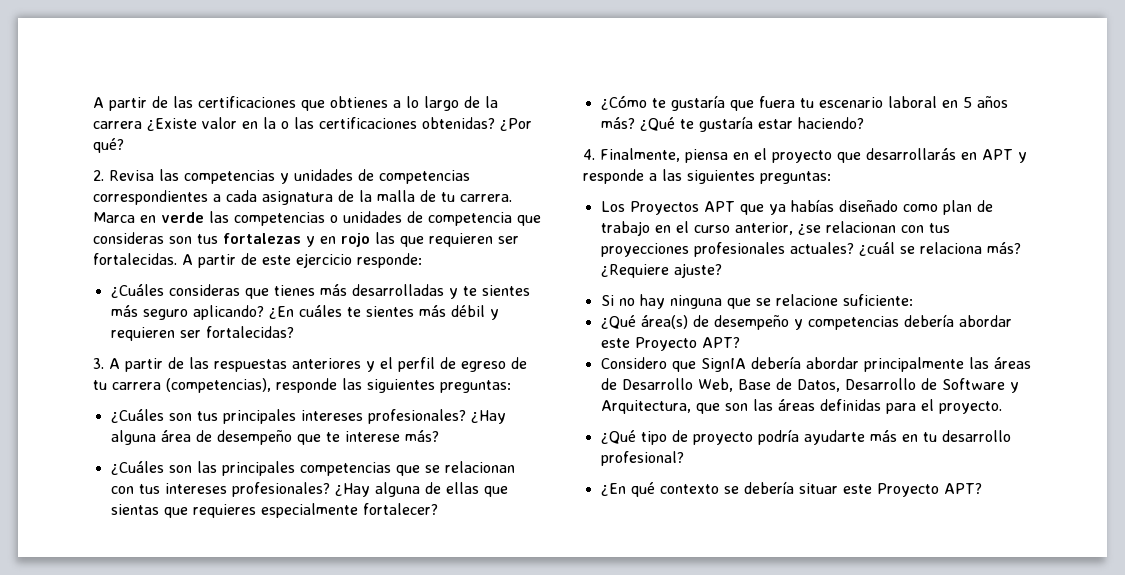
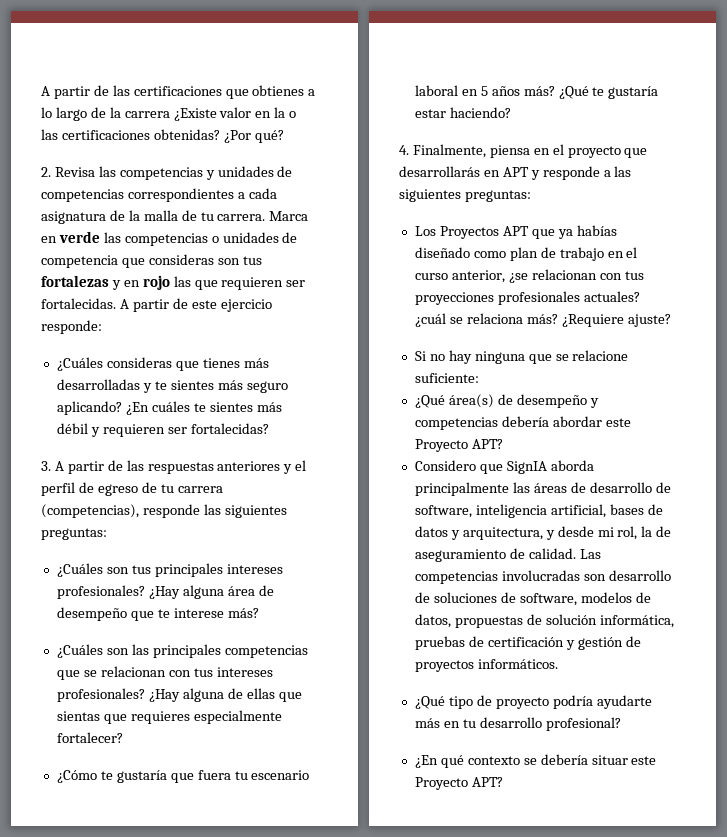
[750,356,859,369] debería abordar -> [550,460,594,471] aborda
[621,378,1019,393] [600,399,1002,414] Desarrollo Web, Base de Datos, Desarrollo de Software y Arquitectura, que son las áreas definidas para el proyecto. -> [589,482,671,493] [414,504,663,518] [414,526,672,540] [414,548,601,562] [414,570,671,584] [414,592,651,606] [414,614,674,628] [414,636,641,650] [414,659,558,672] desarrollo de software, inteligencia artificial, bases de datos y arquitectura, y desde mi rol, la de aseguramiento de calidad. Las competencias involucradas son desarrollo de soluciones de software, modelos de datos, propuestas de solución informática, pruebas de certificación y gestión de proyectos informáticos.

